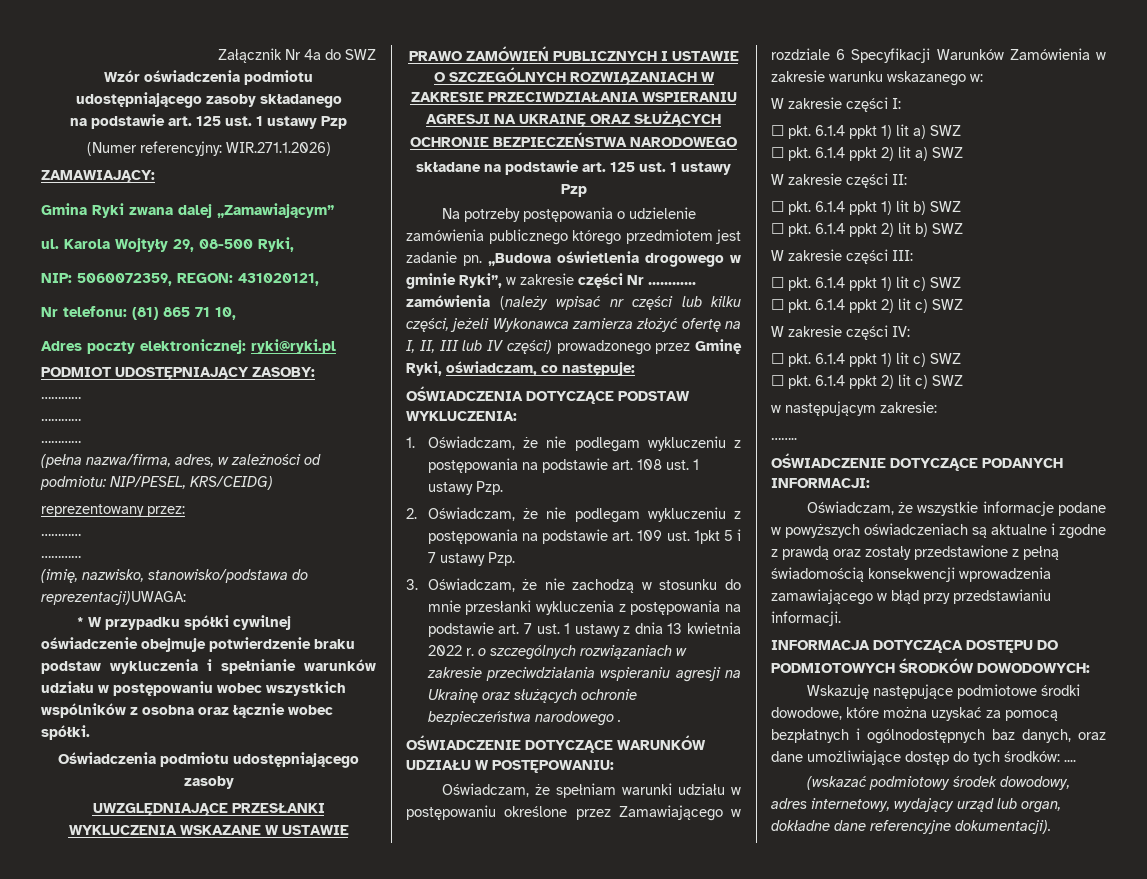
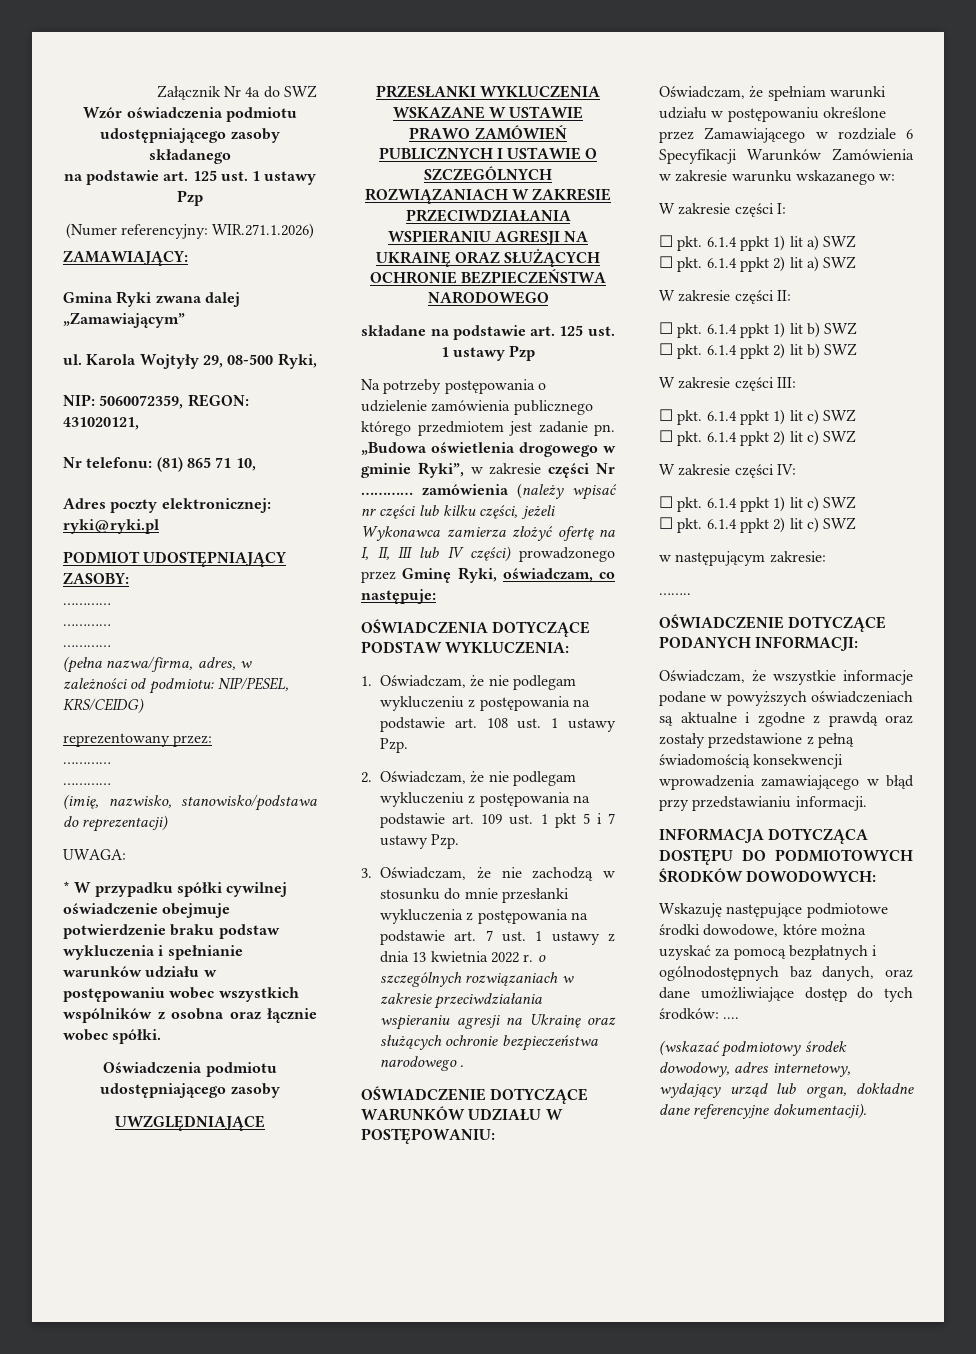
[41,591,186,605] reprezentacji)UWAGA: -> [82,815,169,832] [63,849,126,860] reprezentacji) // UWAGA:
[693,530,720,544] 1pkt -> [540,813,576,828] 1 pkt

